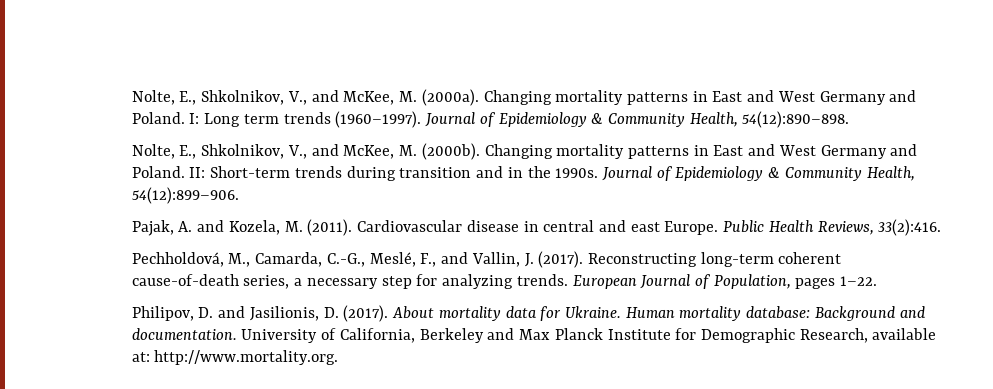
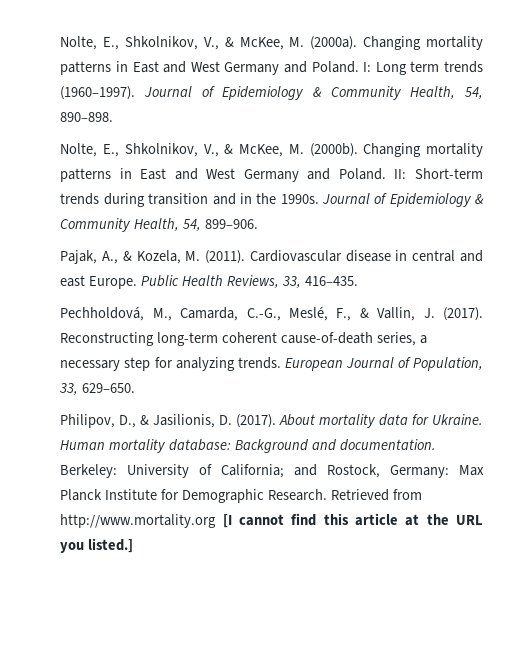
[131,90,339,105] Nolte, E., Shkolnikov, V., and -> [60,36,234,50] Nolte, E., Shkolnikov, V., &
[742,111,850,128] [131,144,339,159] 54(12):890–898. // Nolte, E., Shkolnikov, V., and -> [465,87,483,99] [60,112,114,122] [60,143,234,157] 54, 890–898. // Nolte, E., Shkolnikov, V., &
[131,187,239,204] 54(12):899–906. -> [183,219,259,231] 54, 899–906.
[178,220,225,232] A. and -> [102,251,132,264] A., &
[878,219,942,236] 33(2):416. -> [281,276,358,288] 33, 416–435.
[441,252,469,264] and -> [359,308,369,318] &
[795,276,878,289] pages 1–22. -> [59,383,136,395] 33, 629–650.
[198,306,246,318] D. and -> [119,415,150,428] D., &
(237, 334) none -> [60,464,118,478] Berkeley:
[339,328,515,343] California, Berkeley and -> [221,464,450,478] California; and Rostock, Germany:
[799,328,937,343] [131,350,339,365] Research, available at: http://www.mortality.org. -> [268,489,422,501] [60,513,484,528] [60,538,134,553] Research. Retrieved from http://www.mortality.org [I cannot find this article at the URL you listed.]

